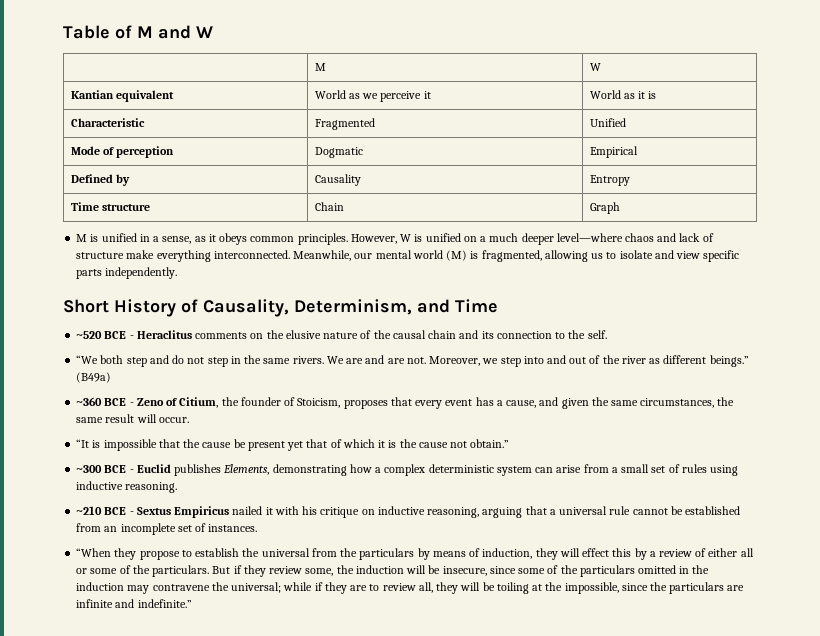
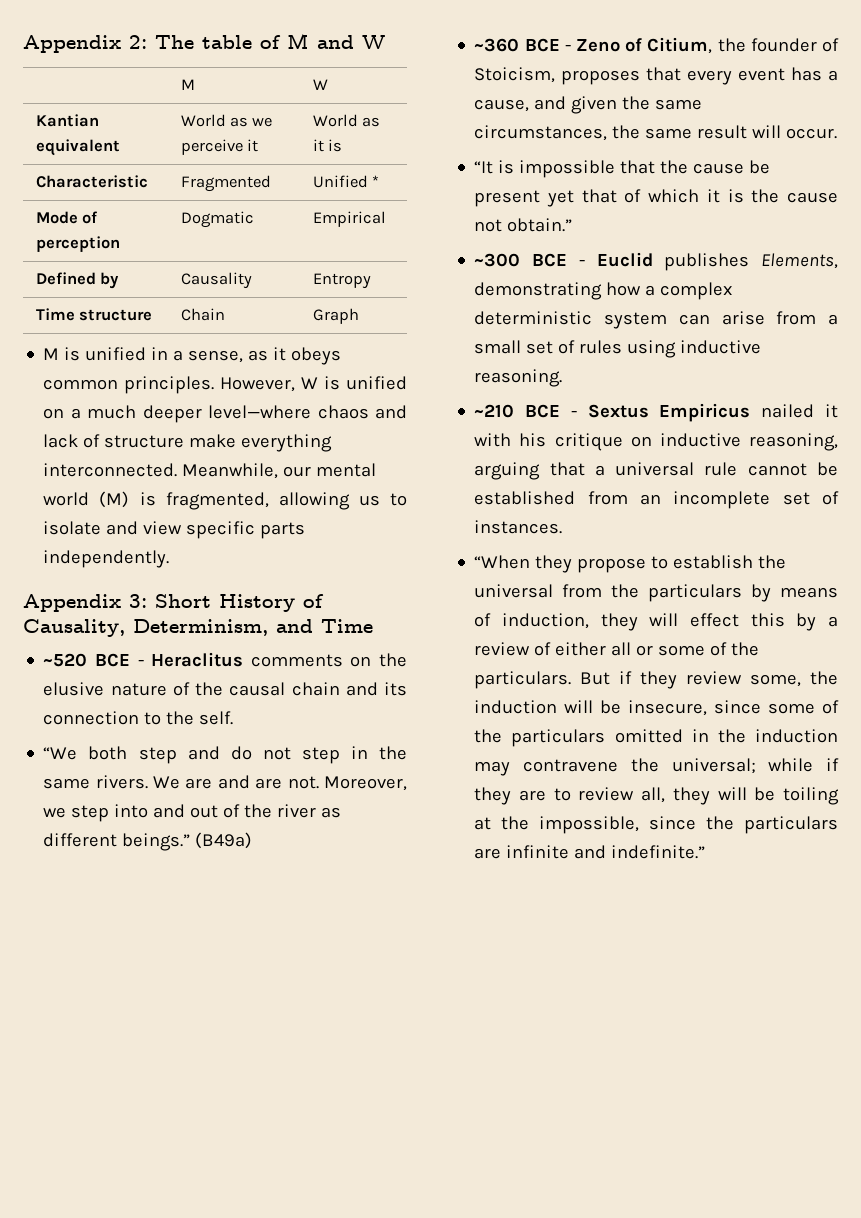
[63,25,110,39] Table -> [23,35,252,53] Appendix 2: The table
(626, 122) none -> [372,175,380,187] *
(178, 273) none -> [23,594,147,612] Appendix 3:

